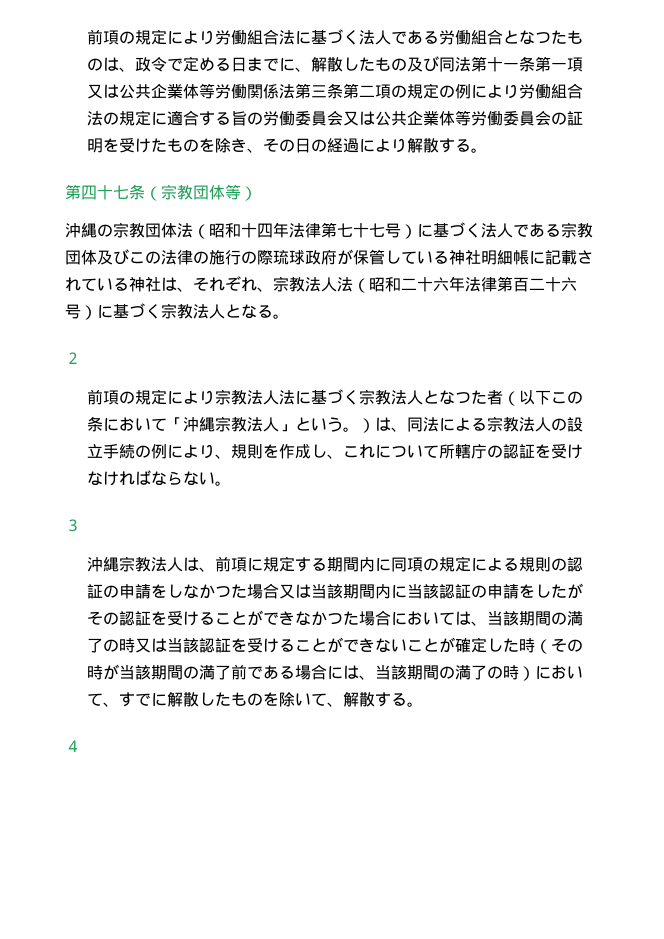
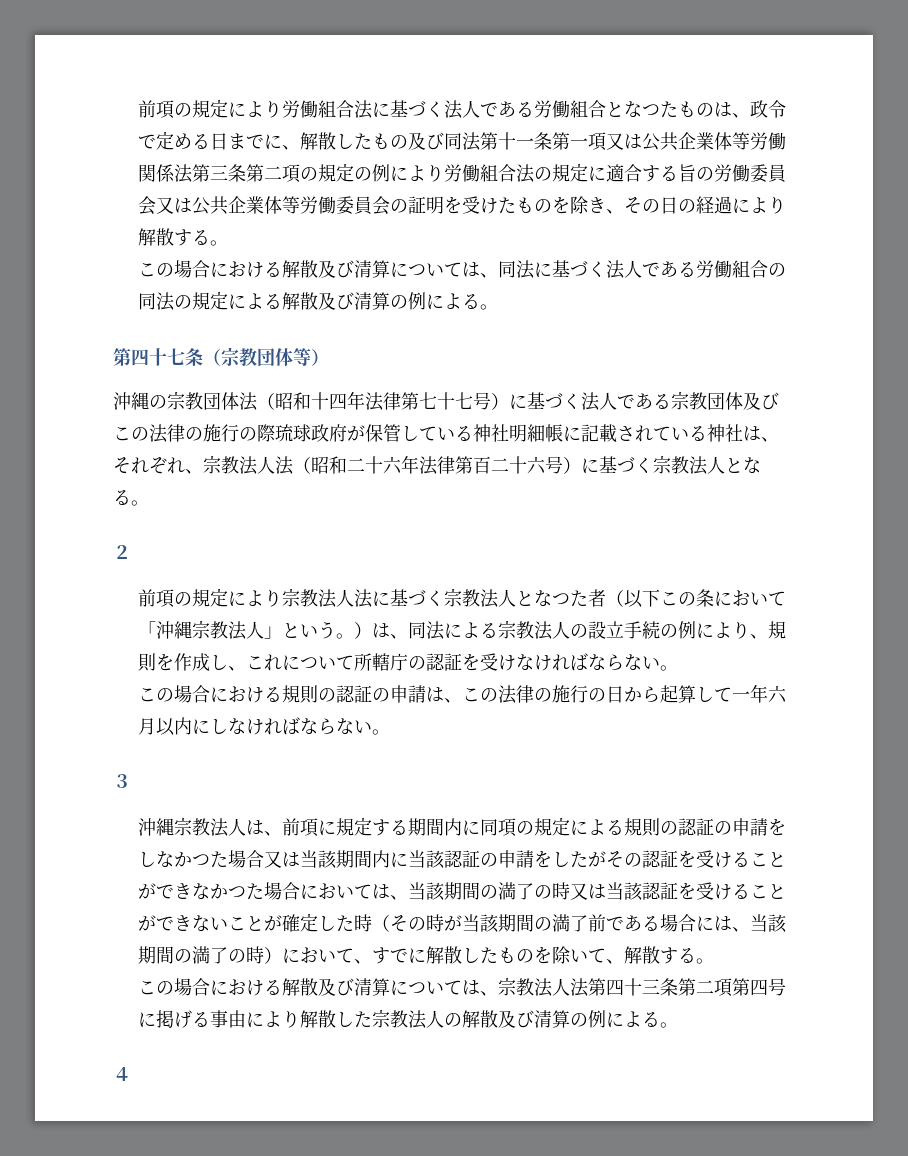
(488, 150) none -> [137,260,786,279] [137,291,498,311] // この場合における解散及び清算については、同法に基づく法人である労働組合の同法の規定による解散及び清算の例による。
(232, 483) none -> [137,684,787,704] [137,717,390,736] // この場合における規則の認証の申請は、この法律の施行の日から起算して一年六月以内にしなければならない。
(424, 704) none -> [137,977,786,997] [137,1009,678,1029] // この場合における解散及び清算については、宗教法人法第四十三条第二項第四号に掲げる事由により解散した宗教法人の解散及び清算の例による。

